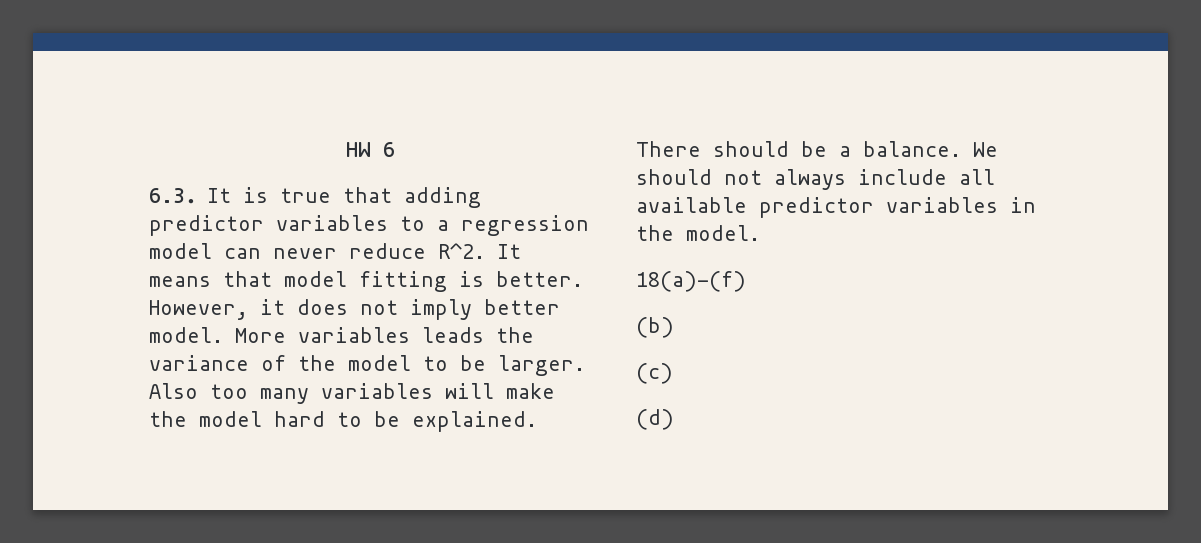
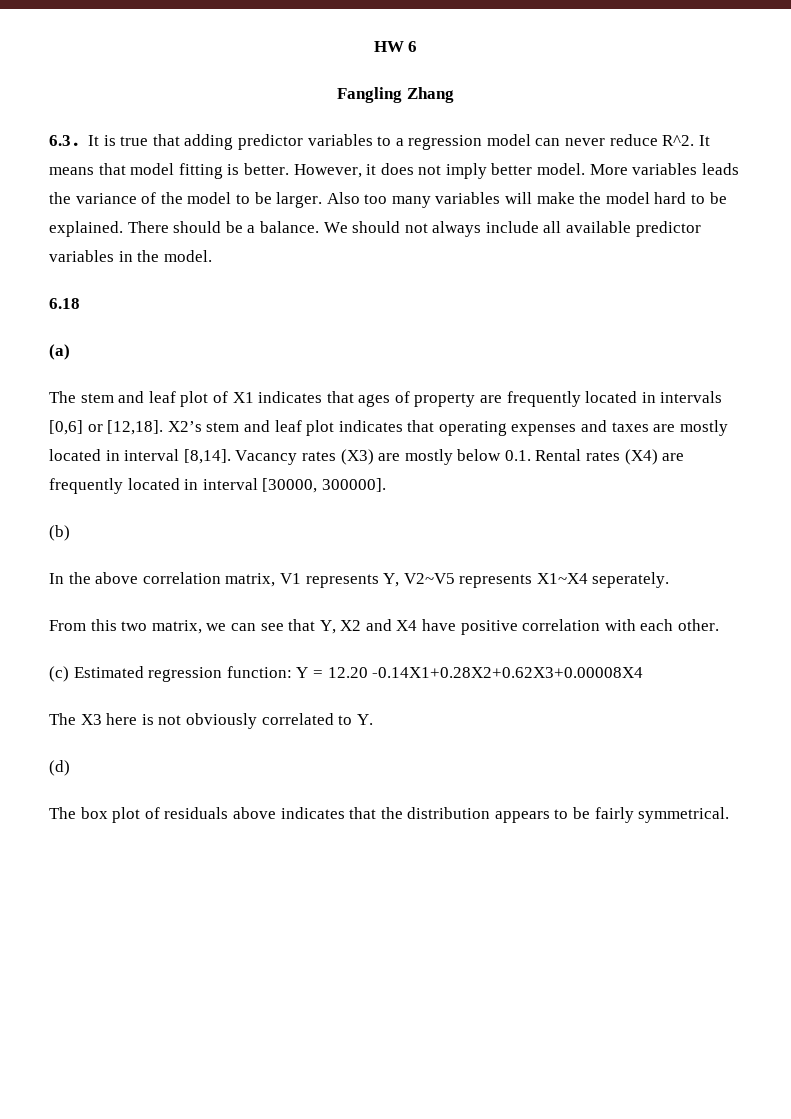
(395, 149) none -> [337,87,454,103] // Fangling Zhang
[636,271,746,292] [636,317,674,338] [636,363,673,384] [636,409,674,430] 18(a)-(f) // (b) // (c) // (d) -> [49,298,80,309] [49,344,70,360] [49,391,723,407] [49,420,728,436] [49,449,685,465] [49,478,386,494] [49,525,70,541] [49,572,670,588] [49,619,720,635] [49,666,644,682] [49,713,373,729] [49,760,70,776] [49,807,730,823] 6.18 // (a) // The stem and leaf plot of X1 indicates that ages of property are frequently located in intervals [0,6] or [12,18]. X2’s stem and leaf plot indicates that operating expenses and taxes are mostly located in interval [8,14]. Vacancy rates (X3) are mostly below 0.1. Rental rates (X4) are frequently located in interval [30000, 300000]. // (b) // In the above correlation matrix, V1 represents Y, V2~V5 represents X1~X4 seperately. // From this two matrix, we can see that Y, X2 and X4 have positive correlation with each other. // (c) Estimated regression function: Y = 12.20 -0.14X1+0.28X2+0.62X3+0.00008X4 // The X3 here is not obviously correlated to Y. // (d) // The box plot of residuals above indicates that the distribution appears to be fairly symmetrical.

